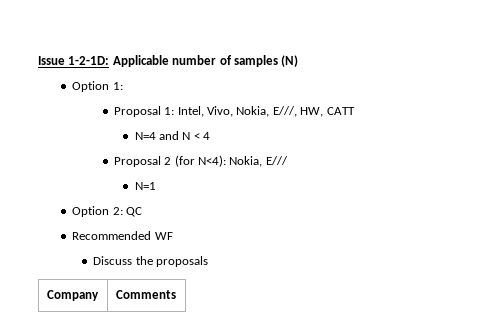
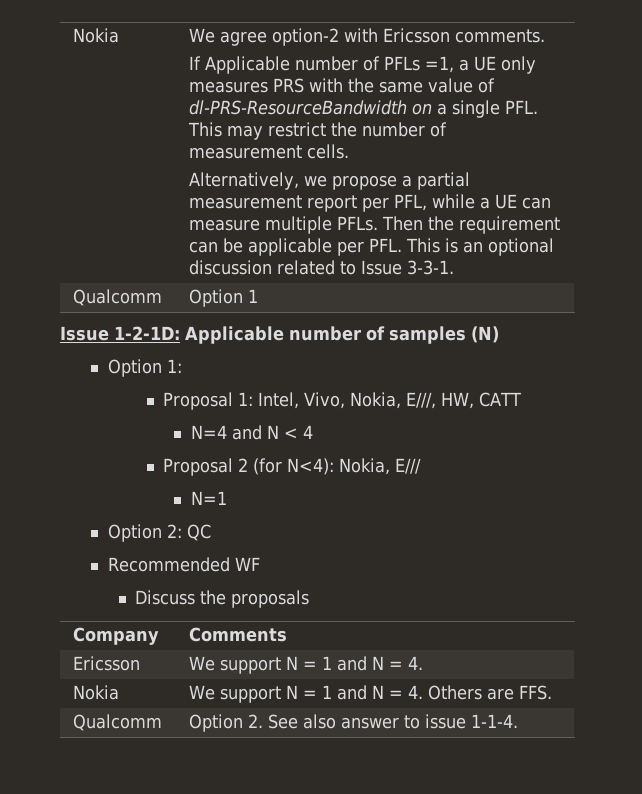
(38, 60) none -> [73,28,120,43] [189,28,545,46] [189,56,537,74] [189,78,496,93] [189,100,539,118] [188,122,448,140] [189,144,350,159] [189,172,471,190] [189,194,552,212] [189,216,561,234] [189,238,555,256] [189,260,455,275] [73,289,163,306] [189,289,259,307] Nokia | We agree option-2 with Ericsson comments. // If Applicable number of PFLs =1, a UE only measures PRS with the same value of dl-PRS-ResourceBandwidth on a single PFL. This may restrict the number of measurement cells. // Alternatively, we propose a partial measurement report per PFL, while a UE can measure multiple PFLs. Then the requirement can be applicable per PFL. This is an optional discussion related to Issue 3-3-1. // Qualcomm | Option 1 //
(176, 294) none -> [73,656,141,671] [189,656,423,674] [73,685,120,700] [189,685,552,703] [73,714,163,731] [189,714,519,732] // Ericsson | We support N = 1 and N = 4. // Nokia | We support N = 1 and N = 4. Others are FFS. // Qualcomm | Option 2. See also answer to issue 1-1-4.

